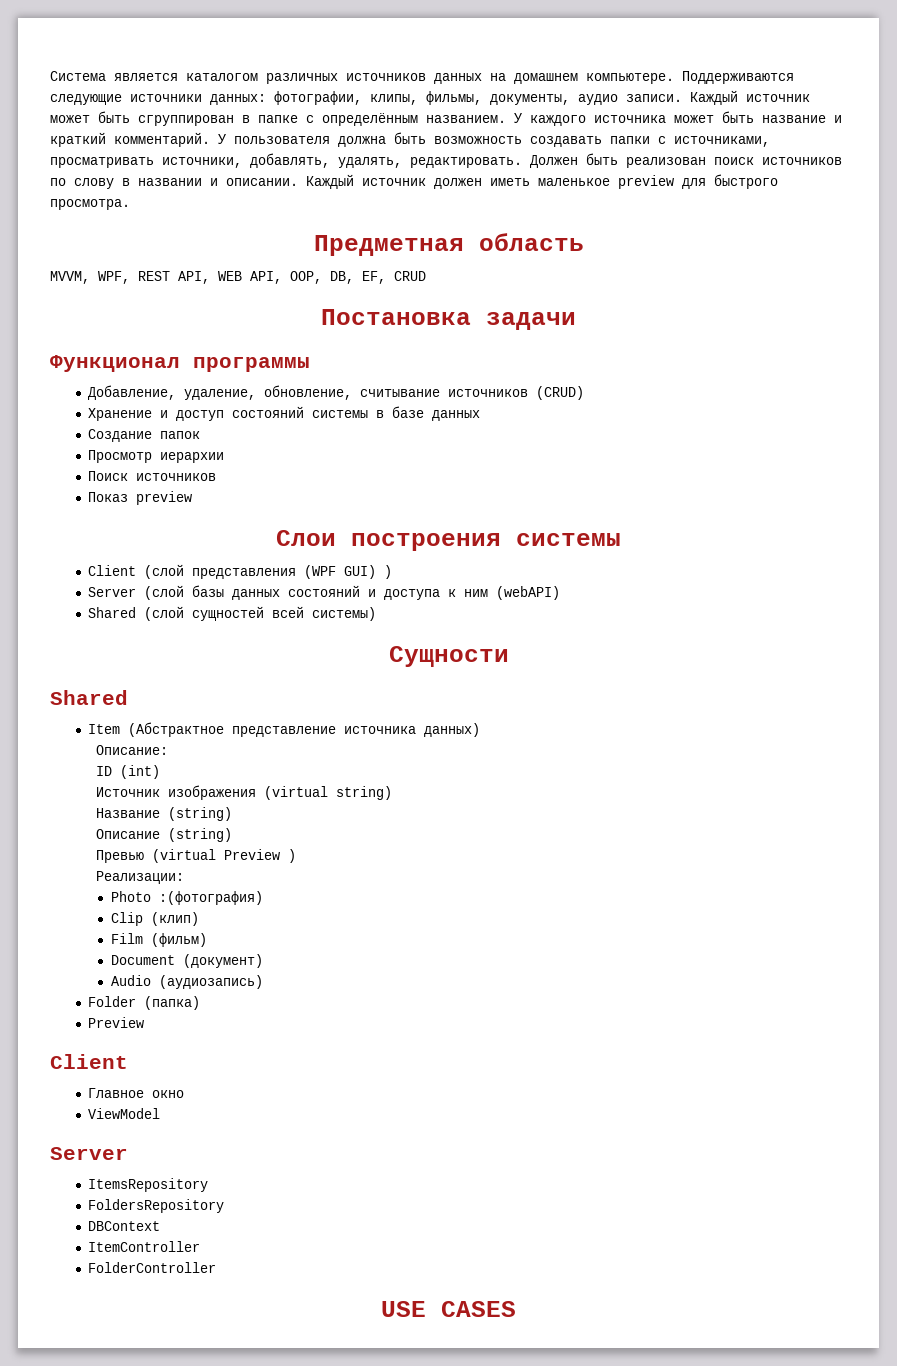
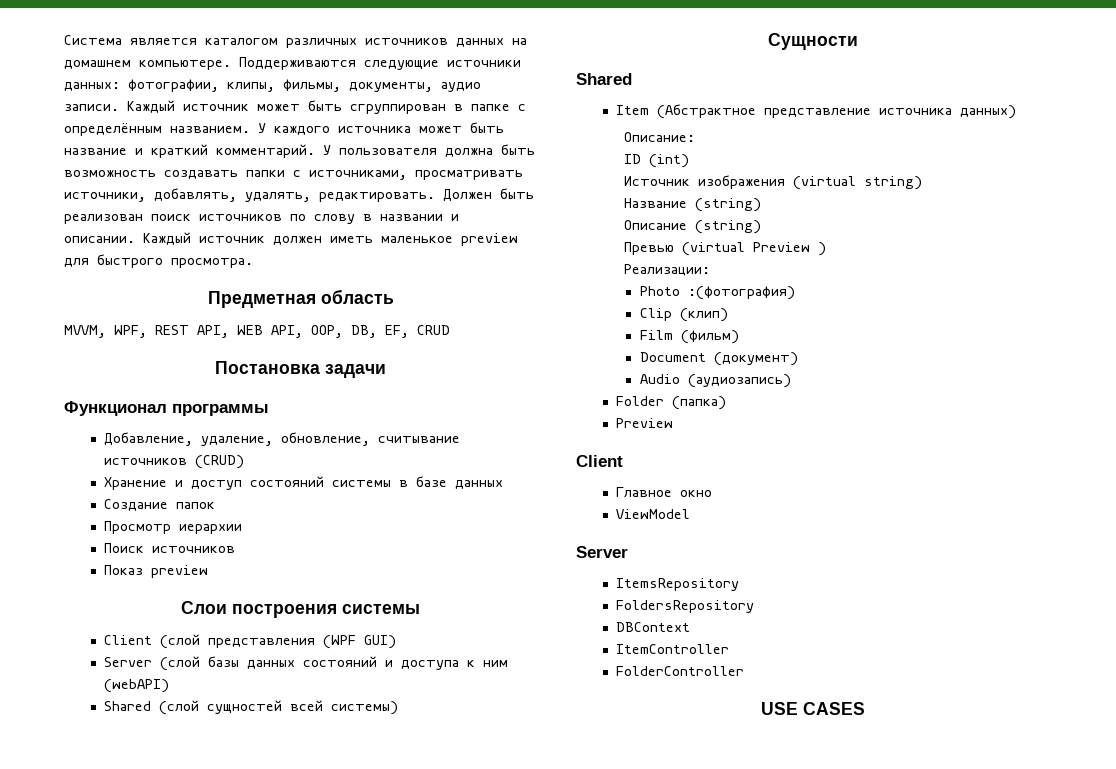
[383,565,392,579] ) -> (396, 642) none

